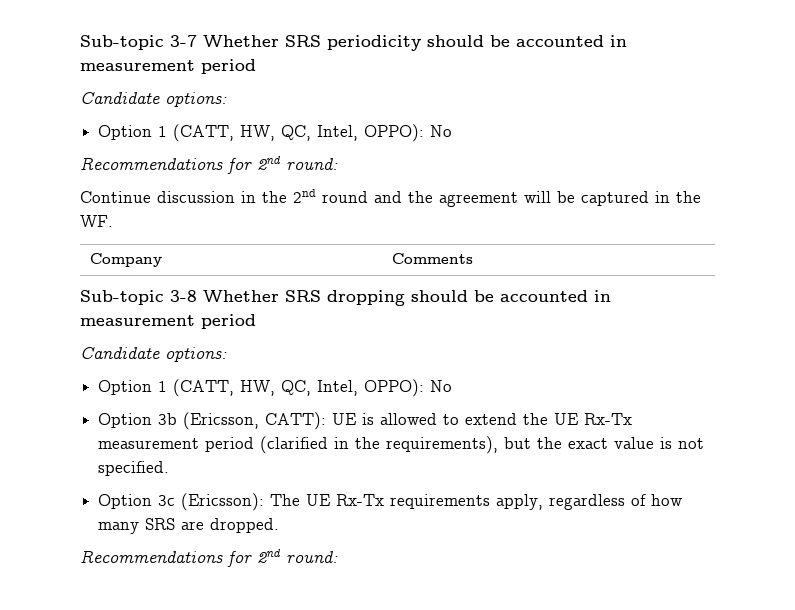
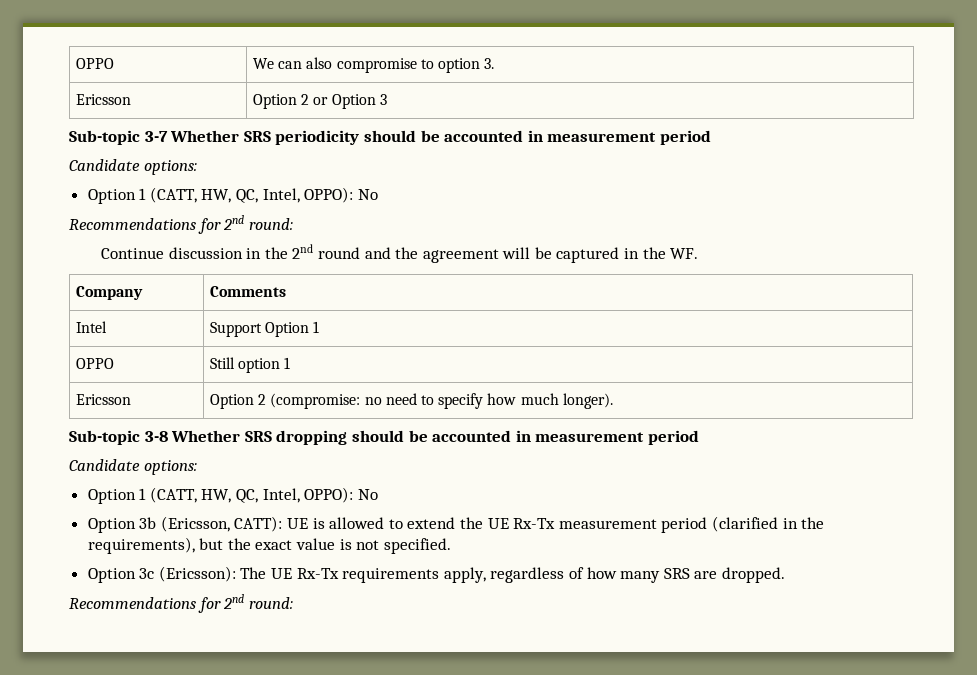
(80, 42) none -> [76,58,115,69] [253,57,495,73] [76,94,132,105] [253,94,387,109] OPPO | We can also compromise to option 3. // Ericsson | Option 2 or Option 3 //
(473, 258) none -> [76,321,108,333] [210,321,320,337] [76,358,115,369] [210,357,291,373] [76,394,132,405] [210,393,613,409] // Intel | Support Option 1 // OPPO | Still option 1 // Ericsson | Option 2 (compromise: no need to specify how much longer).

